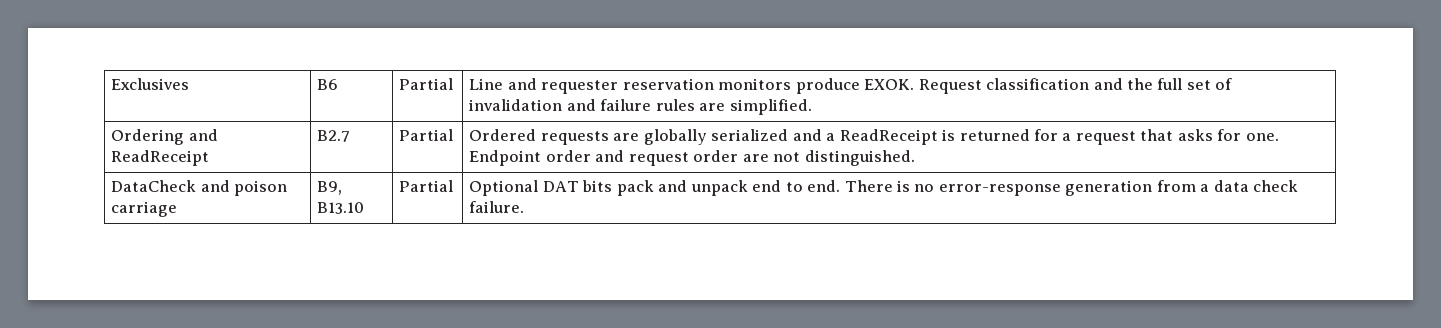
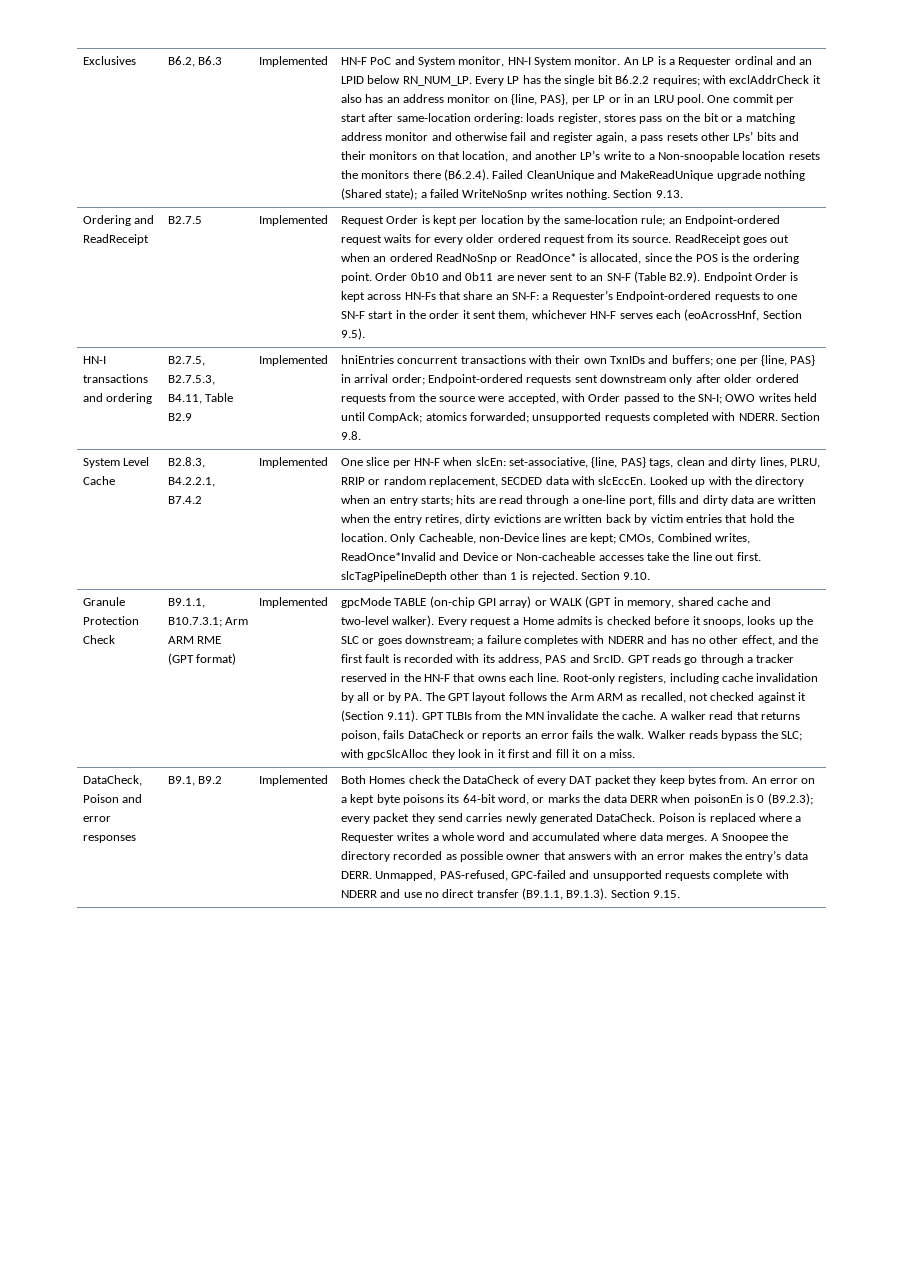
[317,79,339,90] [399,78,454,90] [469,78,1233,94] [469,99,812,115] [111,129,218,145] [111,150,210,166] [317,130,351,142] [399,129,454,141] [469,129,1279,145] [469,150,915,166] [111,180,288,196] [111,201,178,217] [317,181,343,195] [317,202,365,214] [399,180,454,192] [469,180,1299,196] [469,201,525,213] B6 | Partial | Line and requester reservation monitors produce EXOK. Request classification and the full set of invalidation and failure rules are simplified. // Ordering and ReadReceipt | B2.7 | Partial | Ordered requests are globally serialized and a ReadReceipt is returned for a request that asks for one. Endpoint order and request order are not distinguished. // DataCheck and poison carriage | B9, B13.10 | Partial | Optional DAT bits pack and unpack end to end. There is no error-response generation from a data check failure. -> [167,56,223,67] [258,56,328,67] [340,56,813,67] [340,75,821,86] [340,94,795,105] [340,113,795,124] [340,131,800,143] [340,150,820,162] [340,169,806,181] [340,188,683,200] [82,215,155,226] [82,234,149,245] [167,216,202,224] [258,215,328,226] [340,215,780,226] [340,234,790,245] [340,253,799,264] [340,271,799,283] [340,290,798,302] [340,309,802,321] [340,328,365,340] [82,356,106,364] [82,374,148,383] [82,393,153,404] [167,356,205,366] [167,375,215,385] [167,393,234,404] [167,413,192,421] [258,355,328,366] [340,355,816,366] [340,374,799,385] [340,393,818,404] [340,412,821,423] [340,431,361,440] [82,457,150,468] [82,476,115,485] [167,457,205,468] [167,477,215,487] [167,496,202,504] [258,457,328,468] [340,457,821,468] [340,476,805,487] [340,495,816,506] [340,514,795,525] [340,533,751,544] [340,552,761,561] [340,571,651,582] [82,597,125,606] [82,616,139,625] [82,635,115,644] [167,598,205,608] [167,617,249,627] [167,636,222,644] [167,653,237,665] [258,597,328,608] [340,596,772,608] [340,615,814,627] [340,635,819,646] [340,654,795,665] [340,673,819,684] [340,692,807,703] [340,710,801,722] [340,730,803,741] [340,749,636,760] [82,775,142,786] [82,794,143,803] [82,816,111,822] [82,835,136,843] [167,776,223,786] [258,775,328,786] [340,775,816,786] [340,793,813,805] [340,813,802,824] [340,832,789,843] [340,850,808,862] [340,870,789,881] [340,888,681,900] B6.2, B6.3 | Implemented | HN-F PoC and System monitor, HN-I System monitor. An LP is a Requester ordinal and an LPID below RN_NUM_LP. Every LP has the single bit B6.2.2 requires; with exclAddrCheck it also has an address monitor on {line, PAS}, per LP or in an LRU pool. One commit per start after same-location ordering: loads register, stores pass on the bit or a matching address monitor and otherwise fail and register again, a pass resets other LPs’ bits and their monitors on that location, and another LP’s write to a Non-snoopable location resets the monitors there (B6.2.4). Failed CleanUnique and MakeReadUnique upgrade nothing (Shared state); a failed WriteNoSnp writes nothing. Section 9.13. // Ordering and ReadReceipt | B2.7.5 | Implemented | Request Order is kept per location by the same-location rule; an Endpoint-ordered request waits for every older ordered request from its source. ReadReceipt goes out when an ordered ReadNoSnp or ReadOnce* is allocated, since the POS is the ordering point. Order 0b10 and 0b11 are never sent to an SN-F (Table B2.9). Endpoint Order is kept across HN-Fs that share an SN-F: a Requester’s Endpoint-ordered requests to one SN-F start in the order it sent them, whichever HN-F serves each (eoAcrossHnf, Section 9.5). // HN-I transactions and ordering | B2.7.5, B2.7.5.3, B4.11, Table B2.9 | Implemented | hniEntries concurrent transactions with their own TxnIDs and buffers; one per {line, PAS} in arrival order; Endpoint-ordered requests sent downstream only after older ordered requests from the source were accepted, with Order passed to the SN-I; OWO writes held until CompAck; atomics forwarded; unsupported requests completed with NDERR. Section 9.8. // System Level Cache | B2.8.3, B4.2.2.1, B7.4.2 | Implemented | One slice per HN-F when slcEn: set-associative, {line, PAS} tags, clean and dirty lines, PLRU, RRIP or random replacement, SECDED data with slcEccEn. Looked up with the directory when an entry starts; hits are read through a one-line port, fills and dirty data are written when the entry retires, dirty evictions are written back by victim entries that hold the location. Only Cacheable, non-Device lines are kept; CMOs, Combined writes, ReadOnce*Invalid and Device or Non-cacheable accesses take the line out first. slcTagPipelineDepth other than 1 is rejected. Section 9.10. // Granule Protection Check | B9.1.1, B10.7.3.1; Arm ARM RME (GPT format) | Implemented | gpcMode TABLE (on-chip GPI array) or WALK (GPT in memory, shared cache and two-level walker). Every request a Home admits is checked before it snoops, looks up the SLC or goes downstream; a failure completes with NDERR and has no other effect, and the first fault is recorded with its address, PAS and SrcID. GPT reads go through a tracker reserved in the HN-F that owns each line. Root-only registers, including cache invalidation by all or by PA. The GPT layout follows the Arm ARM as recalled, not checked against it (Section 9.11). GPT TLBIs from the MN invalidate the cache. A walker read that returns poison, fails DataCheck or reports an error fails the walk. Walker reads bypass the SLC; with gpcSlcAlloc they look in it first and fill it on a miss. // DataCheck, Poison and error responses | B9.1, B9.2 | Implemented | Both Homes check the DataCheck of every DAT packet they keep bytes from. An error on a kept byte poisons its 64-bit word, or marks the data DERR when poisonEn is 0 (B9.2.3); every packet they send carries newly generated DataCheck. Poison is replaced where a Requester writes a whole word and accumulated where data merges. A Snoopee the directory recorded as possible owner that answers with an error makes the entry’s data DERR. Unmapped, PAS-refused, GPC-failed and unsupported requests complete with NDERR and use no direct transfer (B9.1.1, B9.1.3). Section 9.15.

